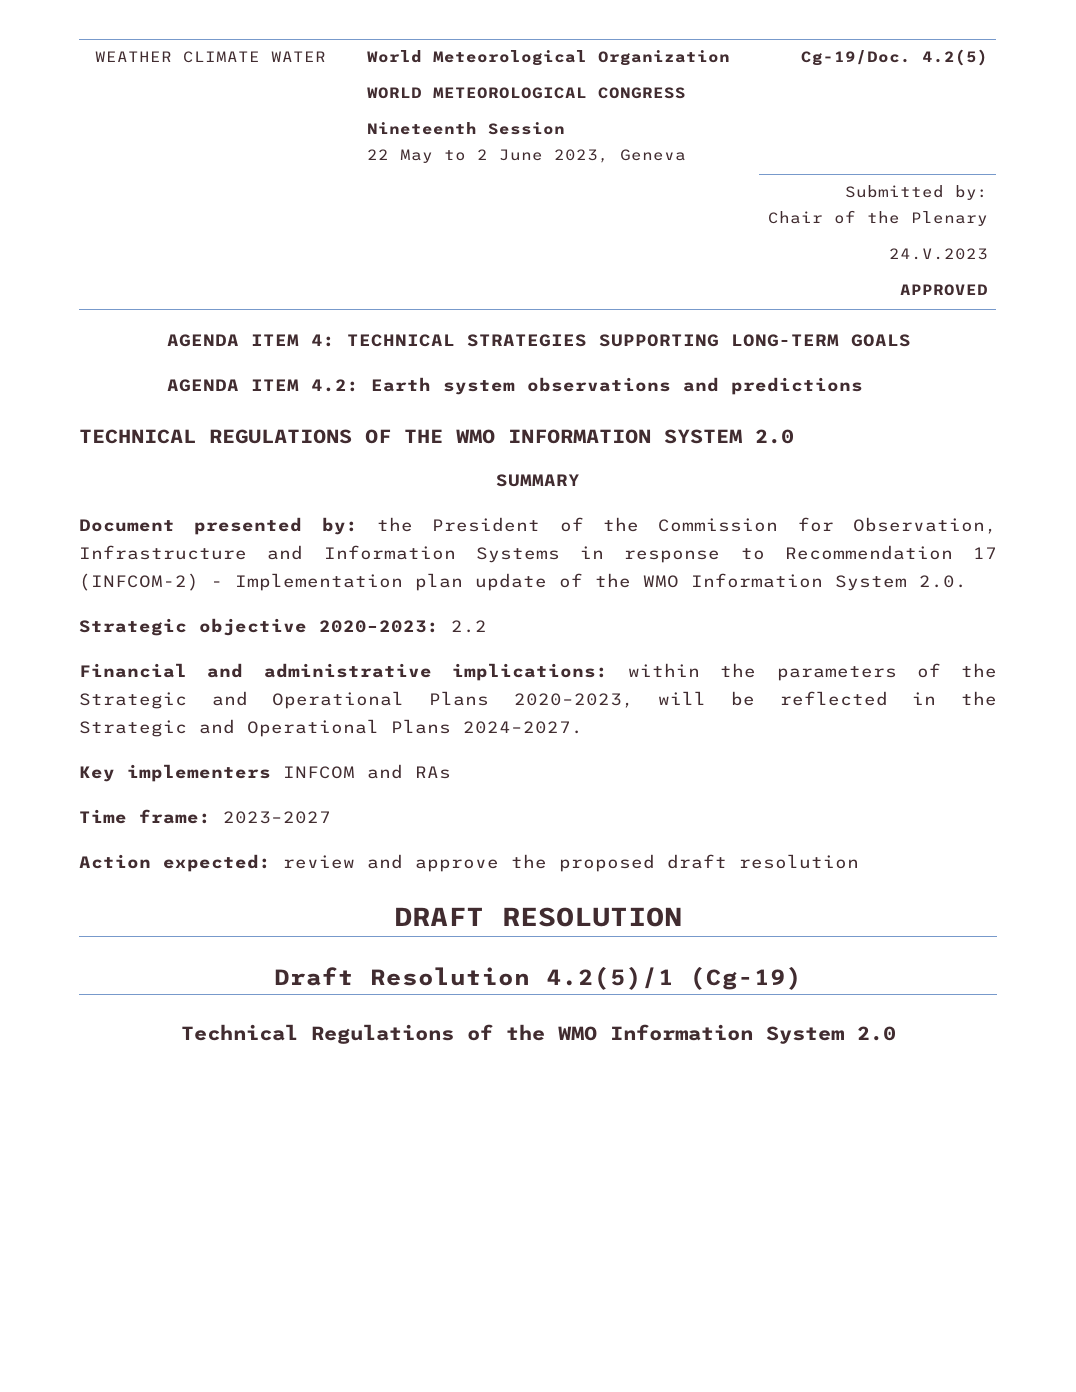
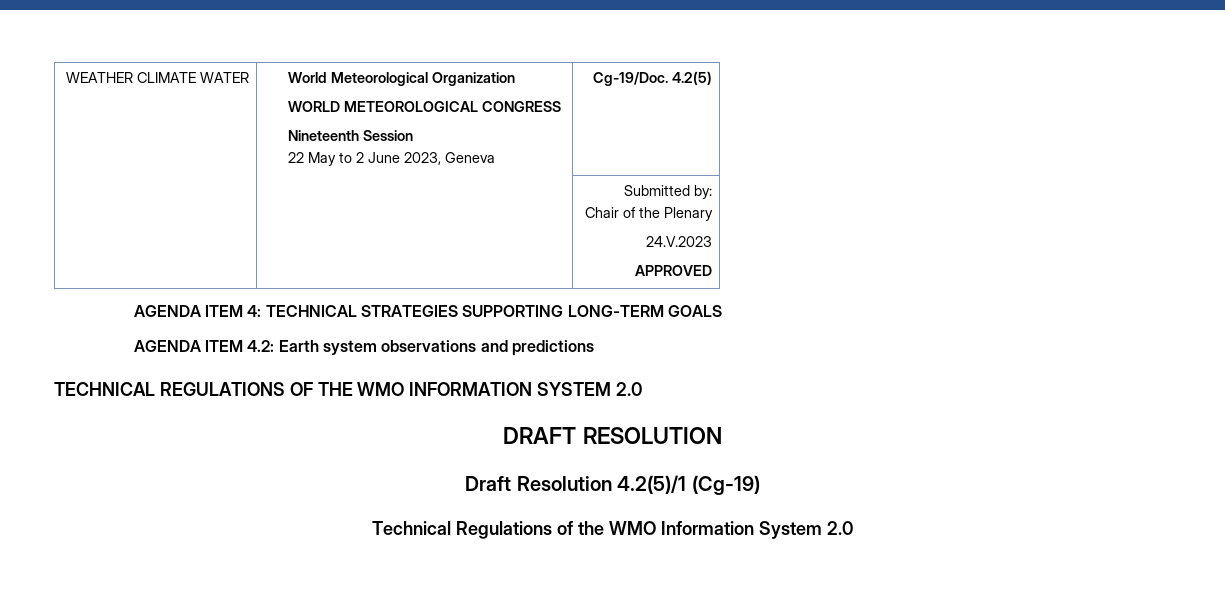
[496,474,580,487] [79,517,997,535] [79,545,997,563] [79,573,967,591] [79,618,487,636] [79,663,997,681] [79,691,997,709] [79,719,583,737] [79,764,451,782] [79,809,331,824] [79,854,859,872] // SUMMARY // Document presented by: the President of the Commission for Observation, Infrastructure and Information Systems in response to Recommendation 17 (INFCOM-2) - Implementation plan update of the WMO Information System 2.0. // Strategic objective 2020–2023: 2.2 // Financial and administrative implications: within the parameters of the Strategic and Operational Plans 2020–2023, will be reflected in the Strategic and Operational Plans 2024–2027. // Key implementers INFCOM and RAs // Time frame: 2023–2027 // Action expected: review and approve the proposed draft resolution -> (643, 389) none

